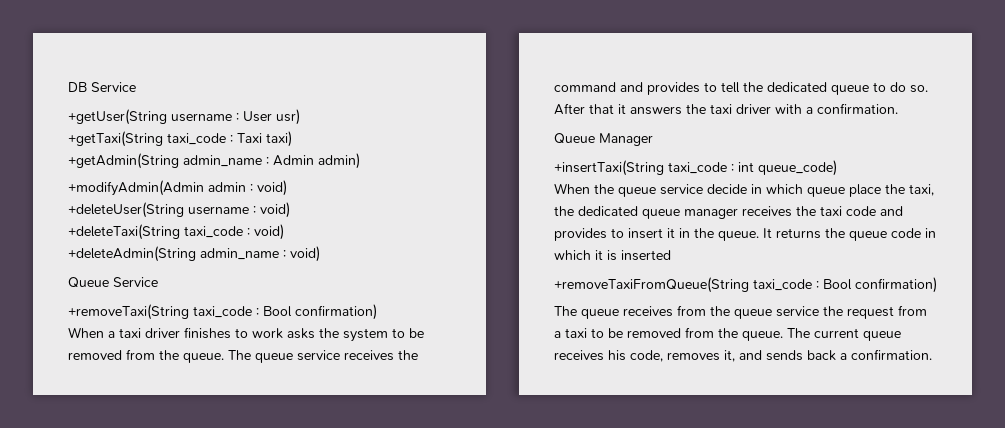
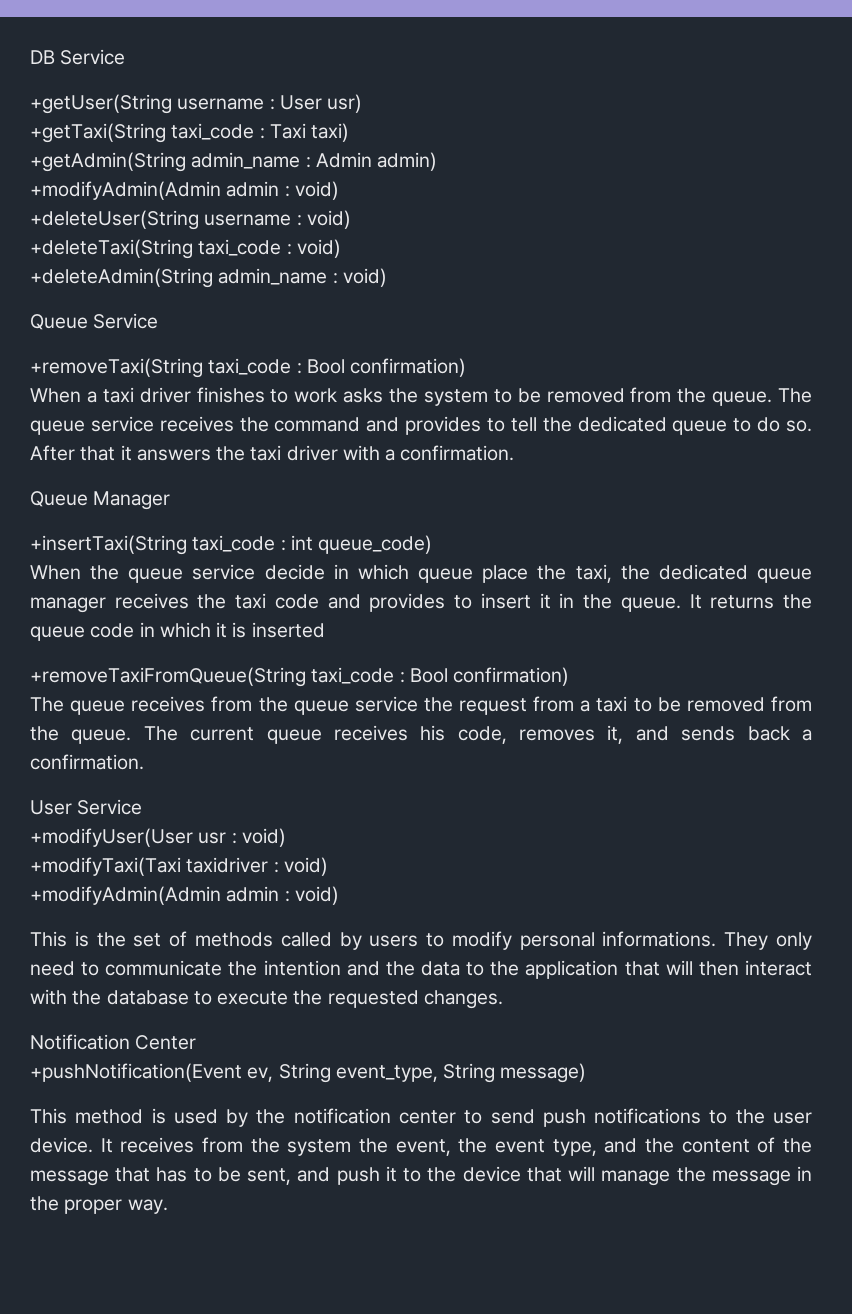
(932, 354) none -> [30,799,143,815] [30,828,286,847] [30,857,328,876] [30,886,339,905] [30,931,813,950] [30,960,812,979] [30,989,503,1009] [30,1034,197,1050] [30,1063,587,1083] [30,1108,813,1127] [30,1137,812,1156] [30,1166,813,1186] [30,1196,168,1214] // User Service // +modifyUser(User usr : void) // +modifyTaxi(Taxi taxidriver : void) // +modifyAdmin(Admin admin : void) // This is the set of methods called by users to modify personal informations. They only need to communicate the intention and the data to the application that will then interact with the database to execute the requested changes. // Notification Center // +pushNotification(Event ev, String event_type, String message) // This method is used by the notification center to send push notifications to the user device. It receives from the system the event, the event type, and the content of the message that has to be sent, and push it to the device that will manage the message in the proper way.

